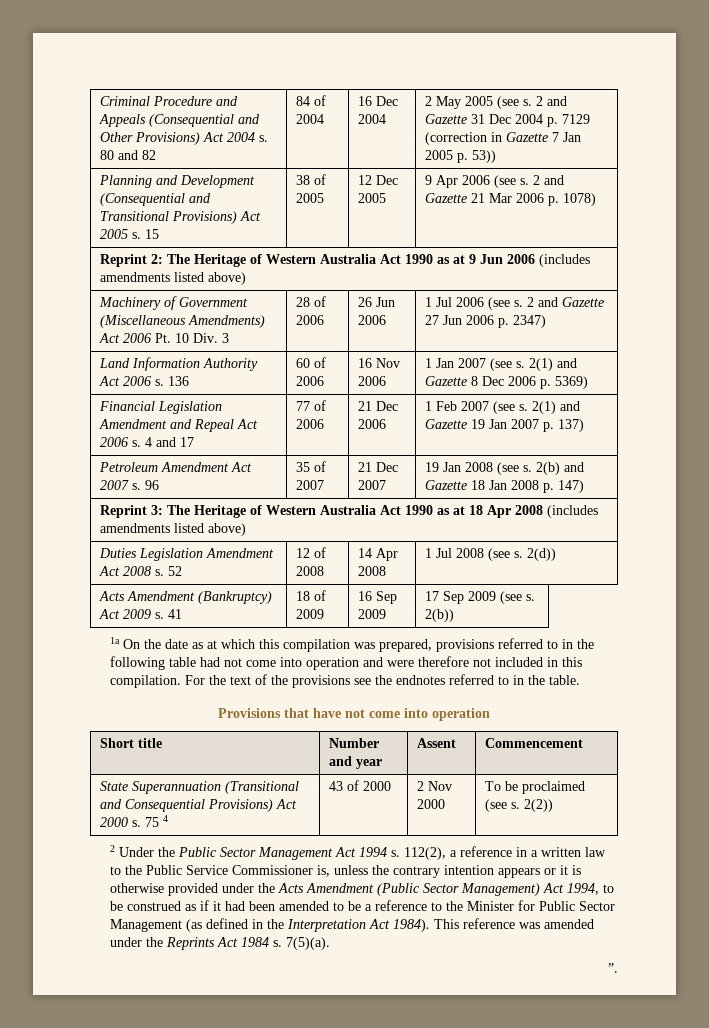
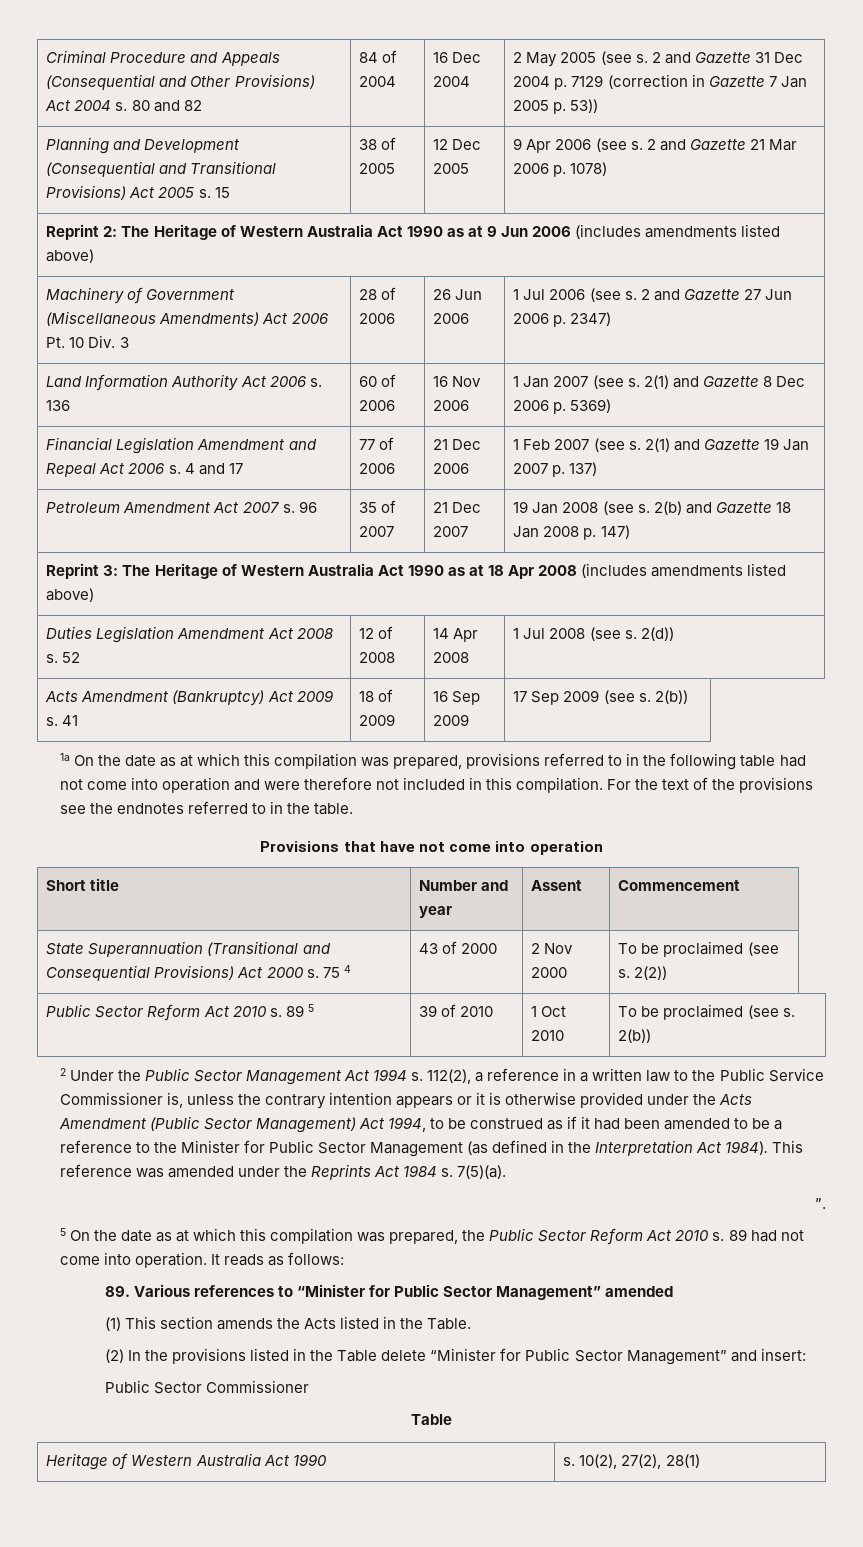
(554, 805) none -> [46,1004,314,1021] [419,1004,494,1017] [531,1006,567,1017] [531,1030,565,1041] [618,1004,795,1020] [618,1029,652,1043] // Public Sector Reform Act 2010 s. 89 5 | 39 of 2010 | 1 Oct 2010 | To be proclaimed (see s. 2(b))
(618, 968) none -> [59,1228,804,1245] [59,1252,344,1268] [104,1284,674,1300] [104,1316,472,1331] [104,1348,806,1365] [104,1380,310,1394] [411,1414,452,1425] [46,1453,327,1470] [563,1454,700,1469] // 5 On the date as at which this compilation was prepared, the Public Sector Reform Act 2010 s. 89 had not come into operation. It reads as follows: // 89. Various references to “Minister for Public Sector Management” amended // (1) This section amends the Acts listed in the Table. // (2) In the provisions listed in the Table delete “Minister for Public Sector Management” and insert: // Public Sector Commissioner // Table // Heritage of Western Australia Act 1990 | s. 10(2), 27(2), 28(1)

